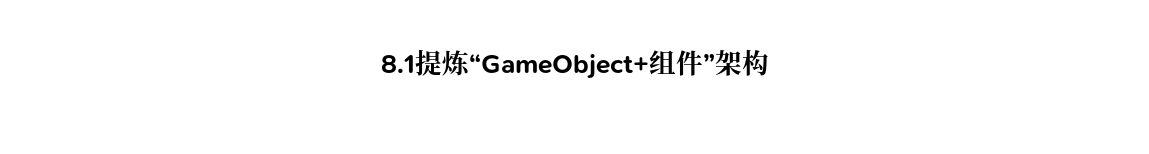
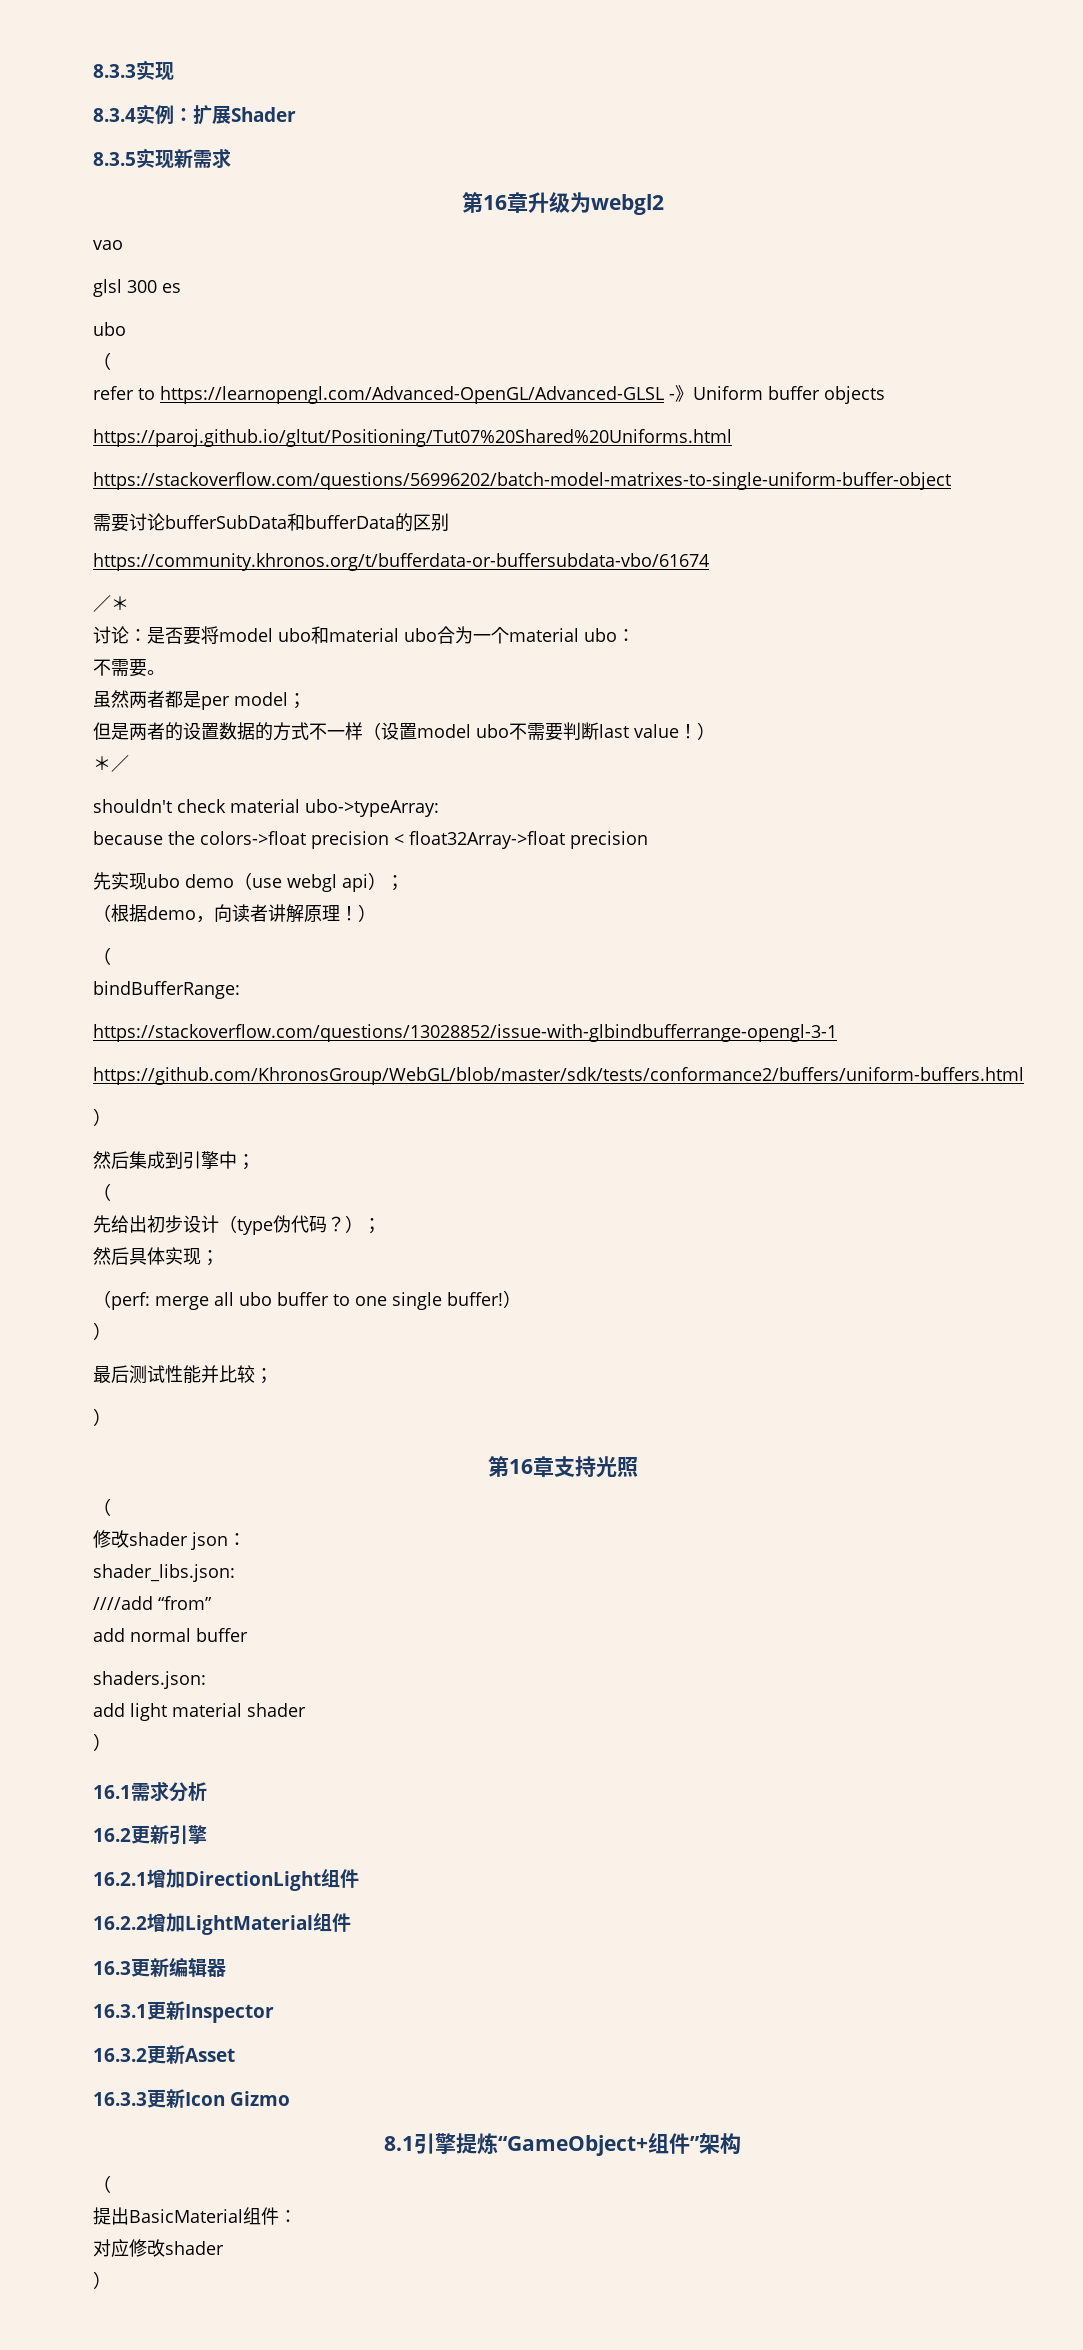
[380,55,415,73] 8.1 -> [93,60,174,81] [93,104,296,125] [93,148,231,169] [461,192,664,215] [93,240,123,250] [93,279,181,297] [93,322,126,336] [93,352,111,370] [93,385,885,404] [93,429,732,447] [93,472,951,490] [93,513,449,532] [93,553,709,571] [93,595,129,612] [93,626,635,645] [93,659,165,677] [93,690,306,710] [93,722,715,741] [93,755,129,772] [93,799,439,817] [93,831,648,849] [93,872,404,892] [93,904,376,923] [93,947,111,965] [93,981,240,999] [93,1024,837,1042] [93,1067,1024,1085] [93,1108,111,1126] [93,1151,255,1170] [93,1183,111,1201] [93,1215,381,1235] [93,1247,219,1266] [93,1290,521,1310] [93,1322,111,1340] [93,1365,273,1384] [93,1408,111,1426] [487,1456,638,1478] [93,1498,111,1516] [93,1530,246,1550] [93,1564,235,1582] [93,1596,212,1610] [93,1628,248,1642] [93,1671,206,1689] [93,1703,306,1721] [93,1733,111,1751] [93,1781,207,1802] [93,1825,207,1845] [93,1869,359,1891] [93,1913,351,1935] [93,1957,226,1977] [93,2001,274,2023] [93,2045,235,2064] [93,2089,291,2108] [384,2133,456,2154] 8.3.3实现 // 8.3.4实例：扩展Shader // 8.3.5实现新需求 // 第16章升级为webgl2 // vao // glsl 300 es // ubo // （ // refer to https://learnopengl.com/Advanced-OpenGL/Advanced-GLSL -》Uniform buffer objects // https://paroj.github.io/gltut/Positioning/Tut07%20Shared%20Uniforms.html // https://stackoverflow.com/questions/56996202/batch-model-matrixes-to-single-uniform-buffer-object // 需要讨论bufferSubData和bufferData的区别 // https://community.khronos.org/t/bufferdata-or-buffersubdata-vbo/61674 // ／＊ // 讨论：是否要将model ubo和material ubo合为一个material ubo： // 不需要。 // 虽然两者都是per model； // 但是两者的设置数据的方式不一样（设置model ubo不需要判断last value！） // ＊／ // shouldn't check material ubo->typeArray: // because the colors->float precision < float32Array->float precision // 先实现ubo demo（use webgl api）； // （根据demo，向读者讲解原理！） // （ // bindBufferRange: // https://stackoverflow.com/questions/13028852/issue-with-glbindbufferrange-opengl-3-1 // https://github.com/KhronosGroup/WebGL/blob/master/sdk/tests/conformance2/buffers/uniform-buffers.html // ） // 然后集成到引擎中； // （ // 先给出初步设计（type伪代码？）； // 然后具体实现； // （perf: merge all ubo buffer to one single buffer!） // ） // 最后测试性能并比较； // ） // 第16章支持光照 // （ // 修改shader json： // shader_libs.json: // ////add “from” // add normal buffer // shaders.json: // add light material shader // ） // 16.1需求分析 // 16.2更新引擎 // 16.2.1增加DirectionLight组件 // 16.2.2增加LightMaterial组件 // 16.3更新编辑器 // 16.3.1更新Inspector // 16.3.2更新Asset // 16.3.3更新Icon Gizmo // 8.1引擎
(769, 62) none -> [93,2175,111,2193] [93,2207,297,2225] [93,2239,224,2257] [93,2271,111,2289] // （ // 提出BasicMaterial组件： // 对应修改shader // ）

